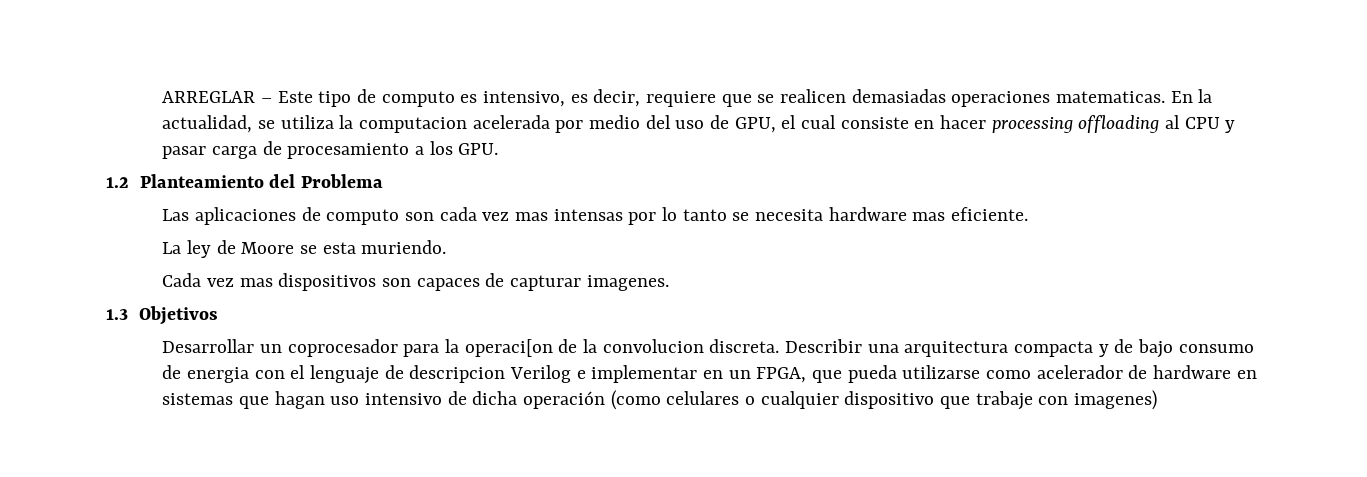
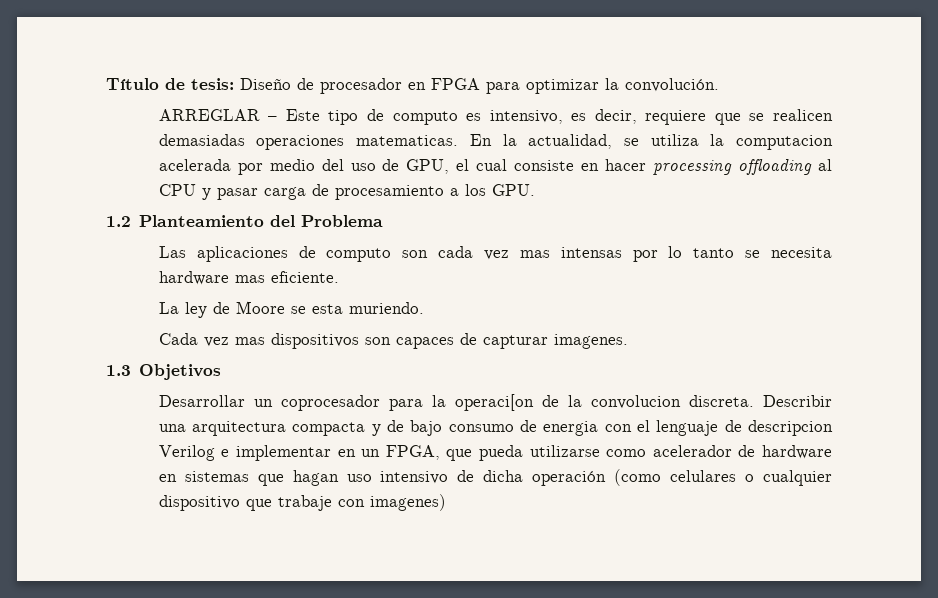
(162, 97) none -> [106,78,719,94] Título de tesis: Diseño de procesador en FPGA para optimizar la convolución. //

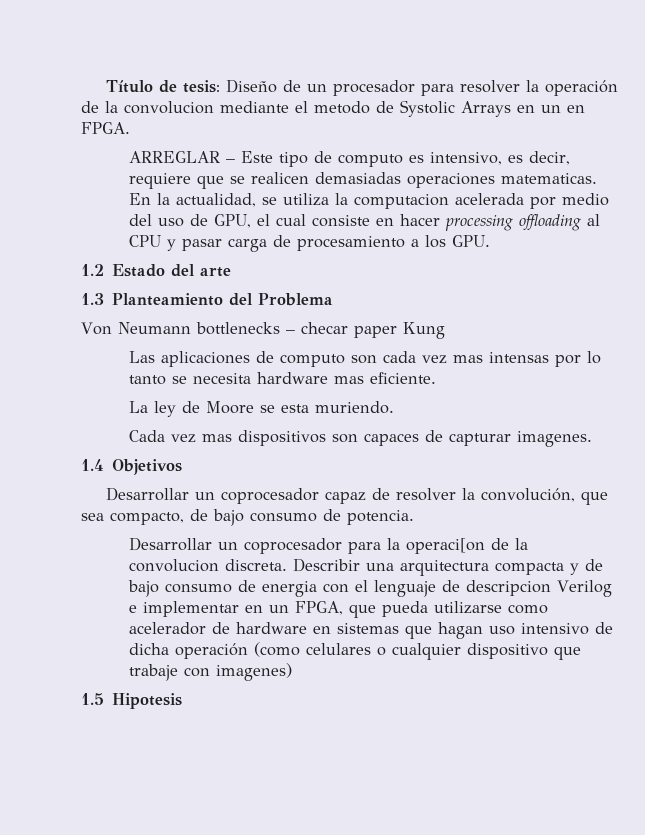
[320,78,719,94] procesador en FPGA para optimizar la convolución. -> [306,80,618,96] [81,100,585,117] [81,122,130,134] un procesador para resolver la operación de la convolucion mediante el metodo de Systolic Arrays en un en FPGA.
(131, 221) none -> [112,264,232,277] [81,293,104,305] Estado del arte // 1.3
(384, 221) none -> [81,322,445,339] // Von Neumann bottlenecks – checar paper Kung
[106,365,131,376] 1.3 -> [81,459,104,471] 1.4
(222, 372) none -> [105,487,608,505] [81,509,414,526] // Desarrollar un coprocesador capaz de resolver la convolución, que sea compacto, de bajo consumo de potencia.
(446, 502) none -> [81,693,183,709] // 1.5 Hipotesis

